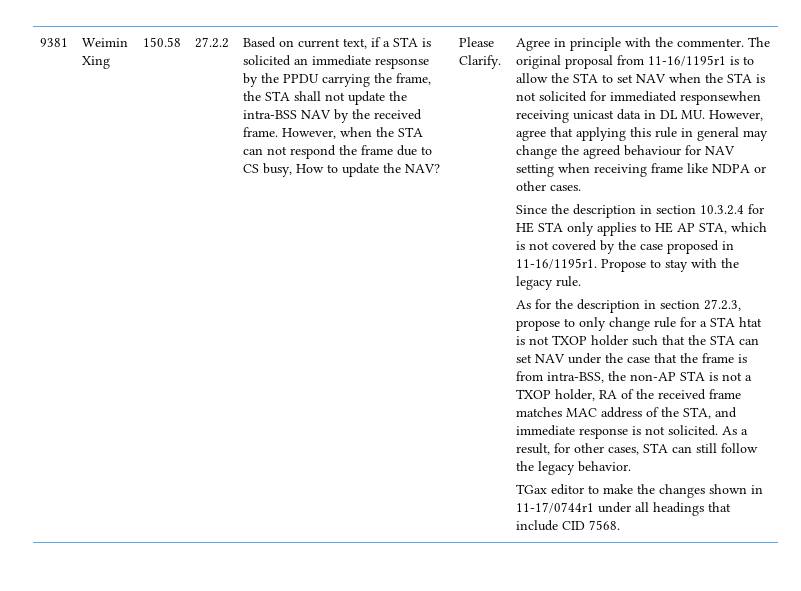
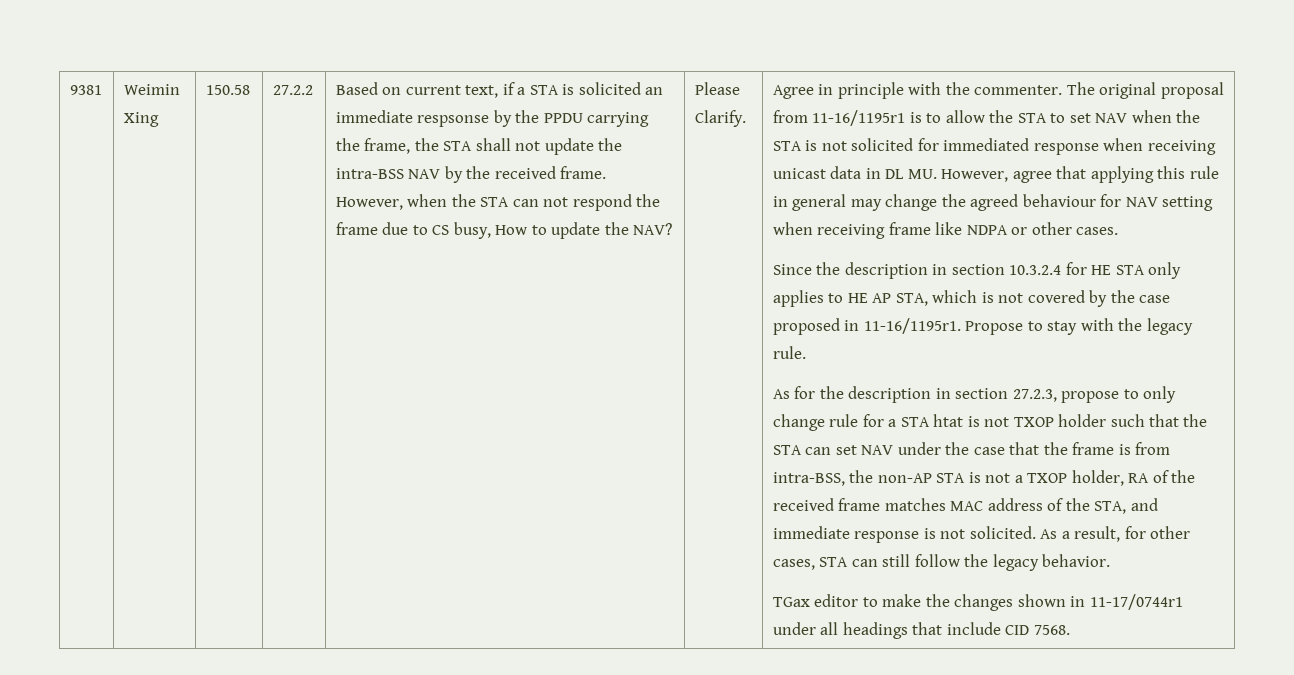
[679,91,761,105] responsewhen -> [1033,138,1144,155] response when

